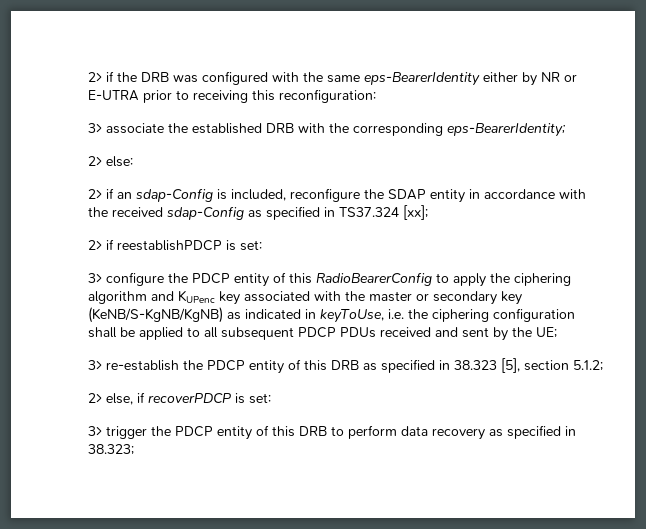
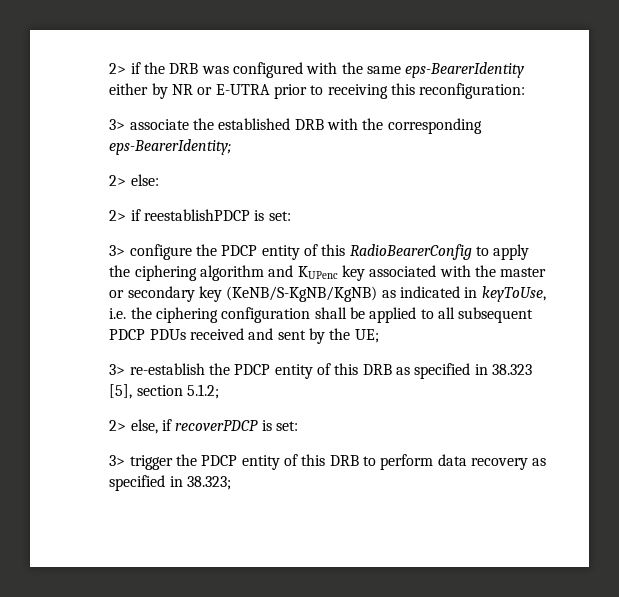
[88,188,587,203] [88,205,429,220] // 2> if an sdap-Config is included, reconfigure the SDAP entity in accordance with the received sdap-Config as specified in TS37.324 [xx]; -> (159, 180) none

